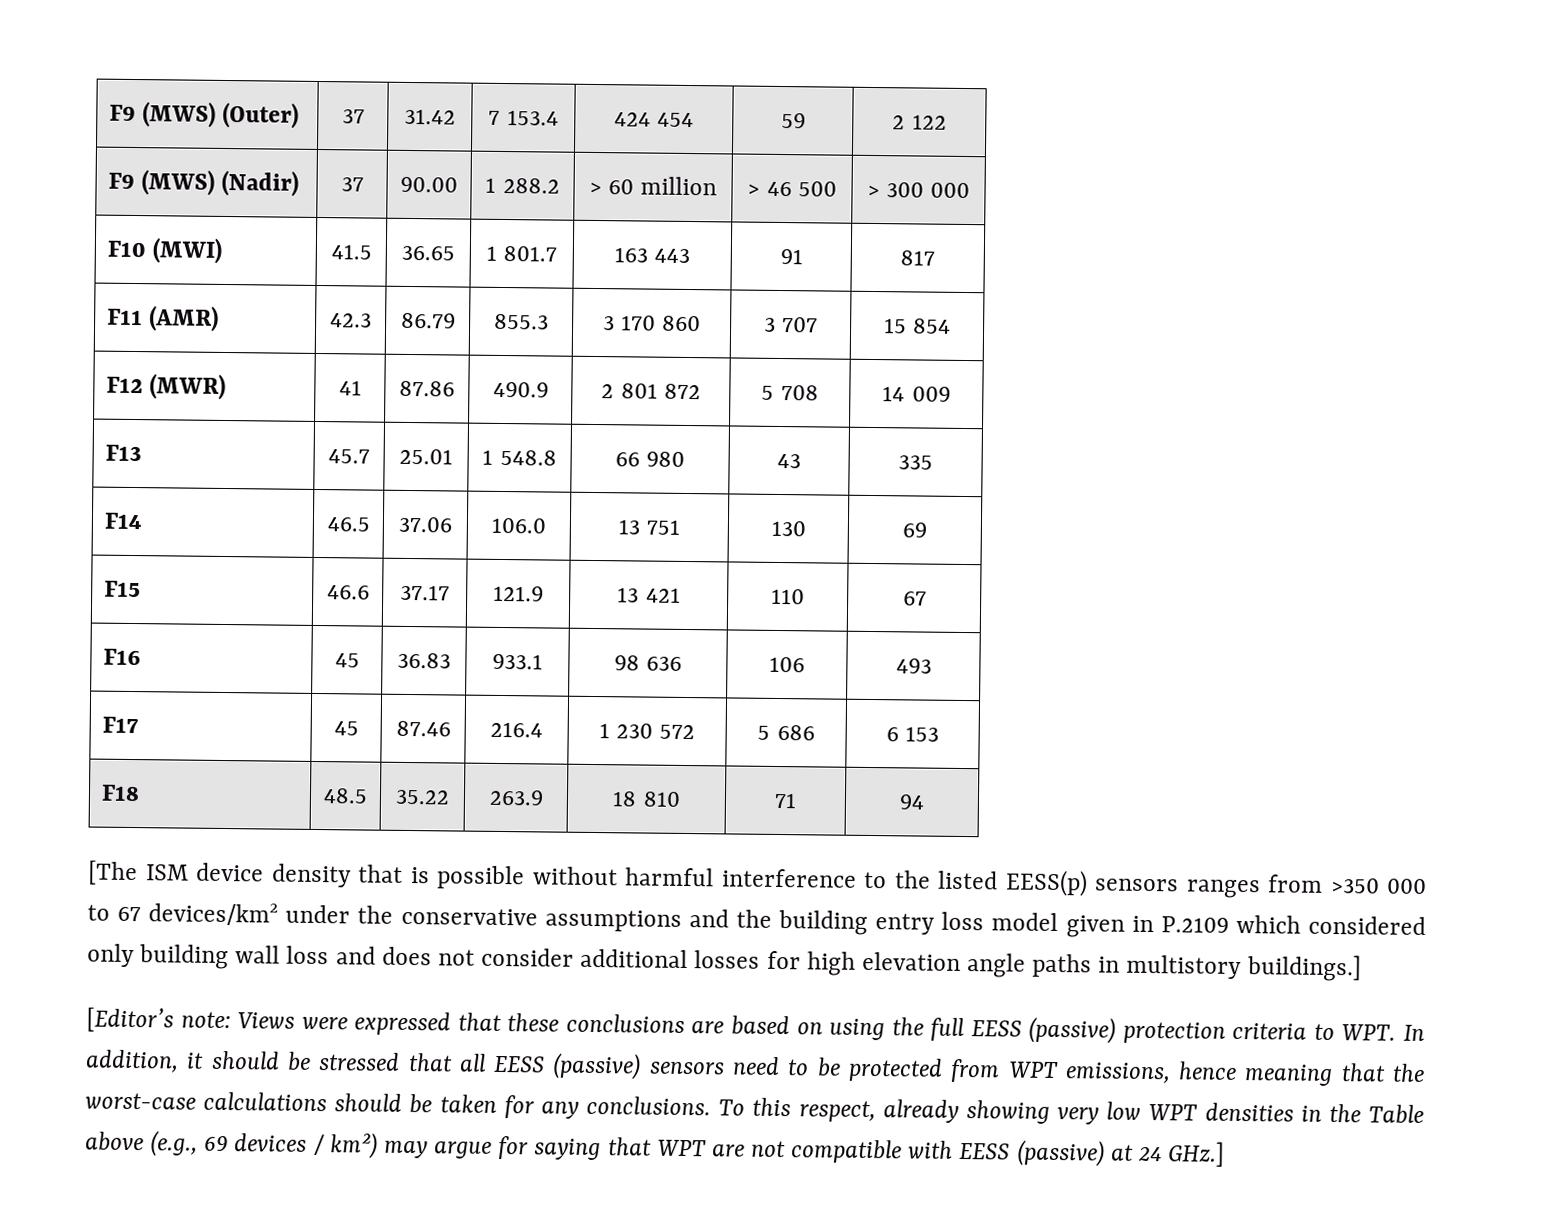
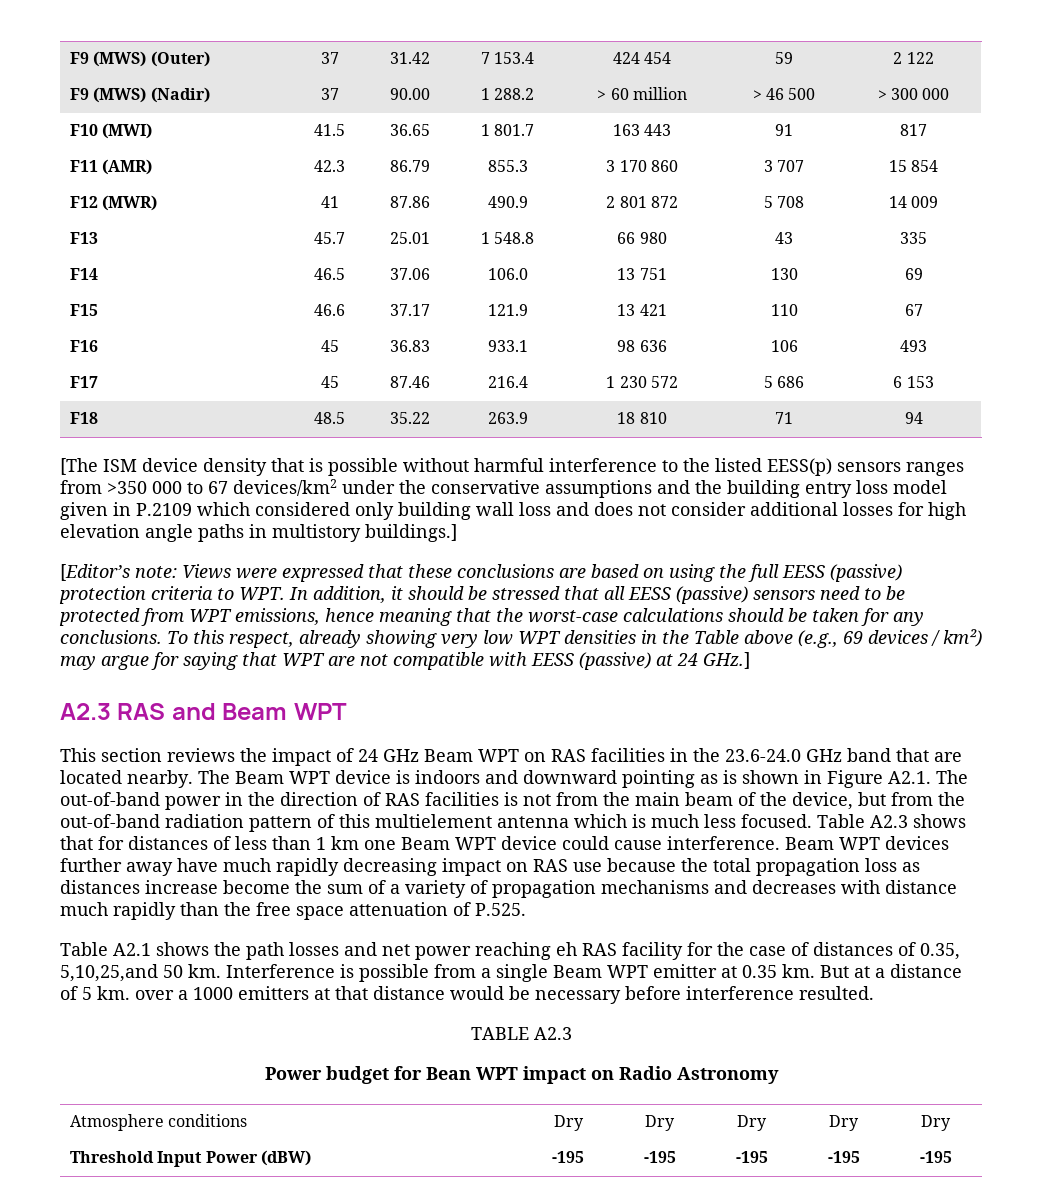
(1226, 1154) none -> [60,703,347,720] [60,748,962,766] [60,770,968,788] [60,792,965,810] [60,814,966,832] [60,836,949,850] [60,858,920,876] [60,880,957,898] [60,902,526,920] [60,942,960,960] [60,964,962,982] [60,986,874,1004] [470,1027,572,1040] [264,1066,779,1084] [69,1114,248,1131] [553,1115,584,1131] [645,1115,675,1131] [737,1115,767,1131] [829,1115,859,1131] [921,1115,951,1131] [69,1150,311,1167] [552,1151,584,1163] [643,1151,676,1163] [735,1151,768,1163] [827,1151,860,1163] [919,1151,952,1163] // A2.3 RAS and Beam WPT // This section reviews the impact of 24 GHz Beam WPT on RAS facilities in the 23.6-24.0 GHz band that are located nearby. The Beam WPT device is indoors and downward pointing as is shown in Figure A2.1. The out-of-band power in the direction of RAS facilities is not from the main beam of the device, but from the out-of-band radiation pattern of this multielement antenna which is much less focused. Table A2.3 shows that for distances of less than 1 km one Beam WPT device could cause interference. Beam WPT devices further away have much rapidly decreasing impact on RAS use because the total propagation loss as distances increase become the sum of a variety of propagation mechanisms and decreases with distance much rapidly than the free space attenuation of P.525. // Table A2.1 shows the path losses and net power reaching eh RAS facility for the case of distances of 0.35, 5,10,25,and 50 km. Interference is possible from a single Beam WPT emitter at 0.35 km. But at a distance of 5 km. over a 1000 emitters at that distance would be necessary before interference resulted. // TABLE A2.3 // Power budget for Bean WPT impact on Radio Astronomy // Atmosphere conditions | Dry | Dry | Dry | Dry | Dry // Threshold Input Power (dBW) | -195 | -195 | -195 | -195 | -195

